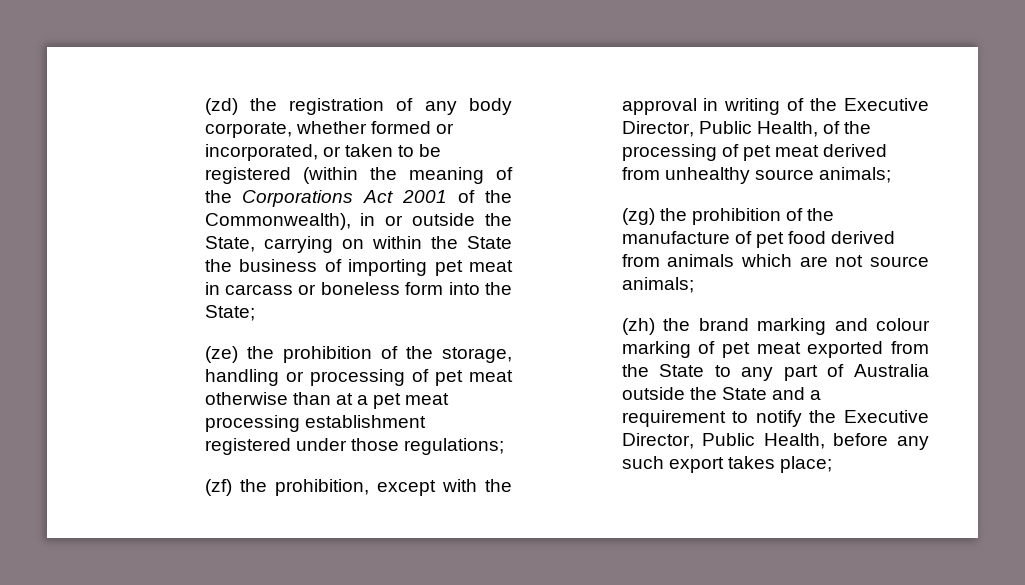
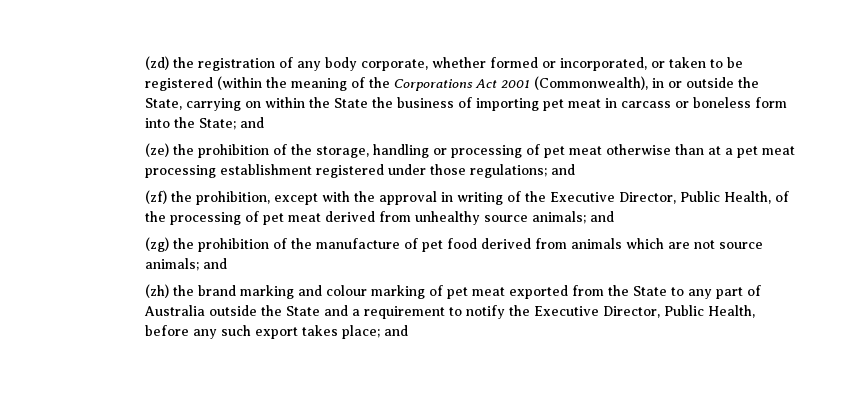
[458,190,512,203] [204,213,351,230] of the Commonwealth), -> [533,76,648,90] (Commonwealth),
(255, 313) none -> [239,117,264,128] and
(504, 446) none -> [550,164,575,175] and
(891, 175) none -> [589,211,614,222] and
(694, 285) none -> [202,258,227,269] and
(832, 464) none -> [383,325,408,336] and

